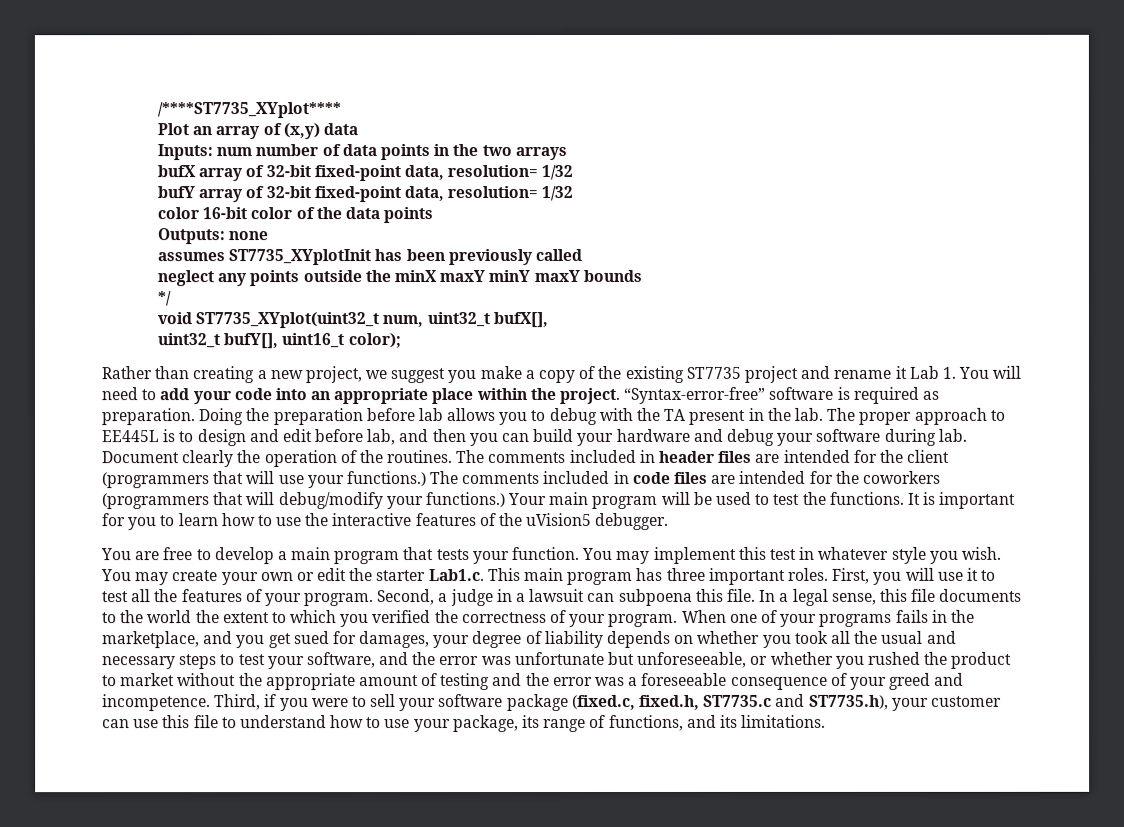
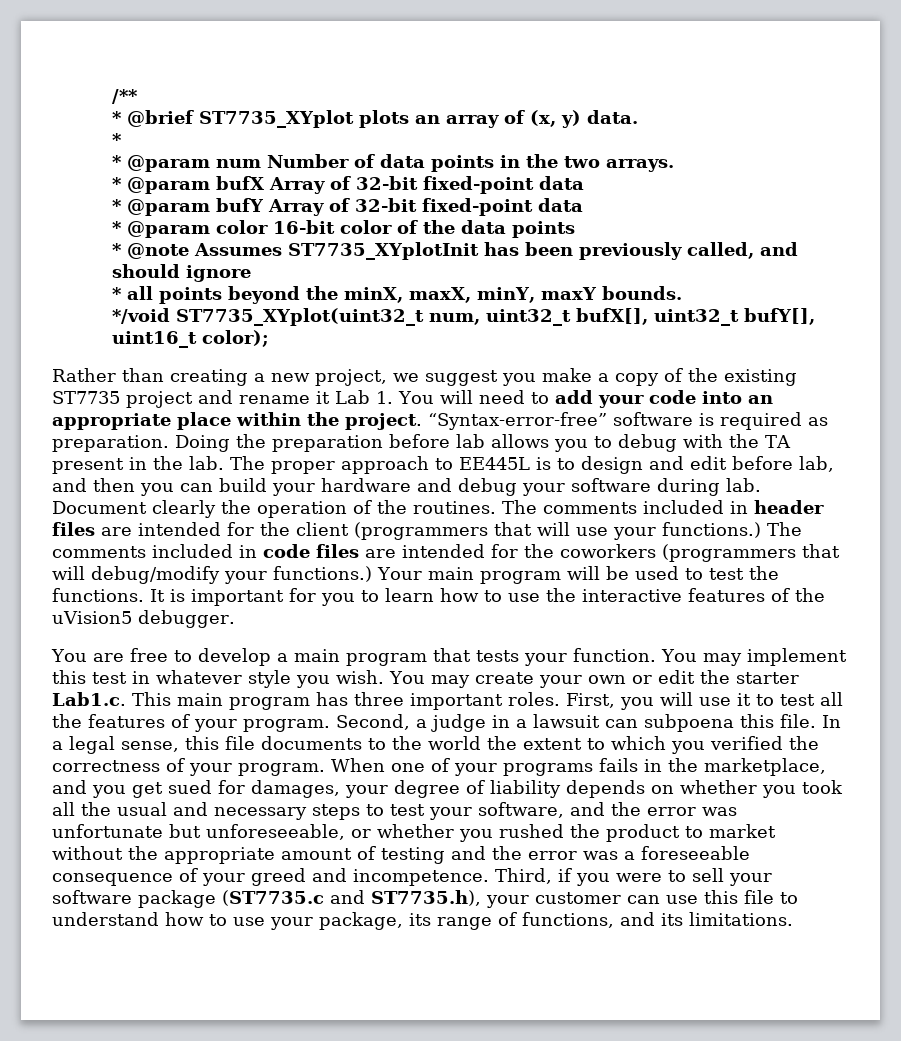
[157,102,342,119] [157,123,359,140] [157,144,319,161] /****ST7735_XYplot**** // Plot an array of (x,y) data // Inputs: num number -> [112,89,139,104] [112,110,639,128] [112,133,123,146] [112,154,350,172] /** // * @brief ST7735_XYplot plots an array of (x, y) data. // * // * @param num Number
[514,146,567,161] [157,164,574,182] [157,185,574,203] arrays // bufX array of 32-bit fixed-point data, resolution= 1/32 // bufY array of 32-bit fixed-point data, resolution= 1/32 // -> [606,159,675,172] [112,176,585,194] [112,198,584,216] [112,221,211,238] arrays. // * @param bufX Array of 32-bit fixed-point data // * @param bufY Array of 32-bit fixed-point data // * @param
[157,228,269,245] [157,252,226,262] Outputs: none // assumes -> [112,243,283,259] * @note Assumes
[535,248,583,262] [157,269,642,287] [157,291,172,307] [157,312,193,325] called // neglect any points outside the minX maxY minY maxY bounds // */ // void -> [687,242,799,259] [112,264,252,282] [112,286,683,304] [112,308,171,324] called, and should ignore // * all points beyond the minX, maxX, minY, maxY bounds. // */void
(548, 320) // -> (649, 316) none
[571,694,773,710] (fixed.c, fixed.h, ST7735.c -> [222,890,324,906] (ST7735.c

